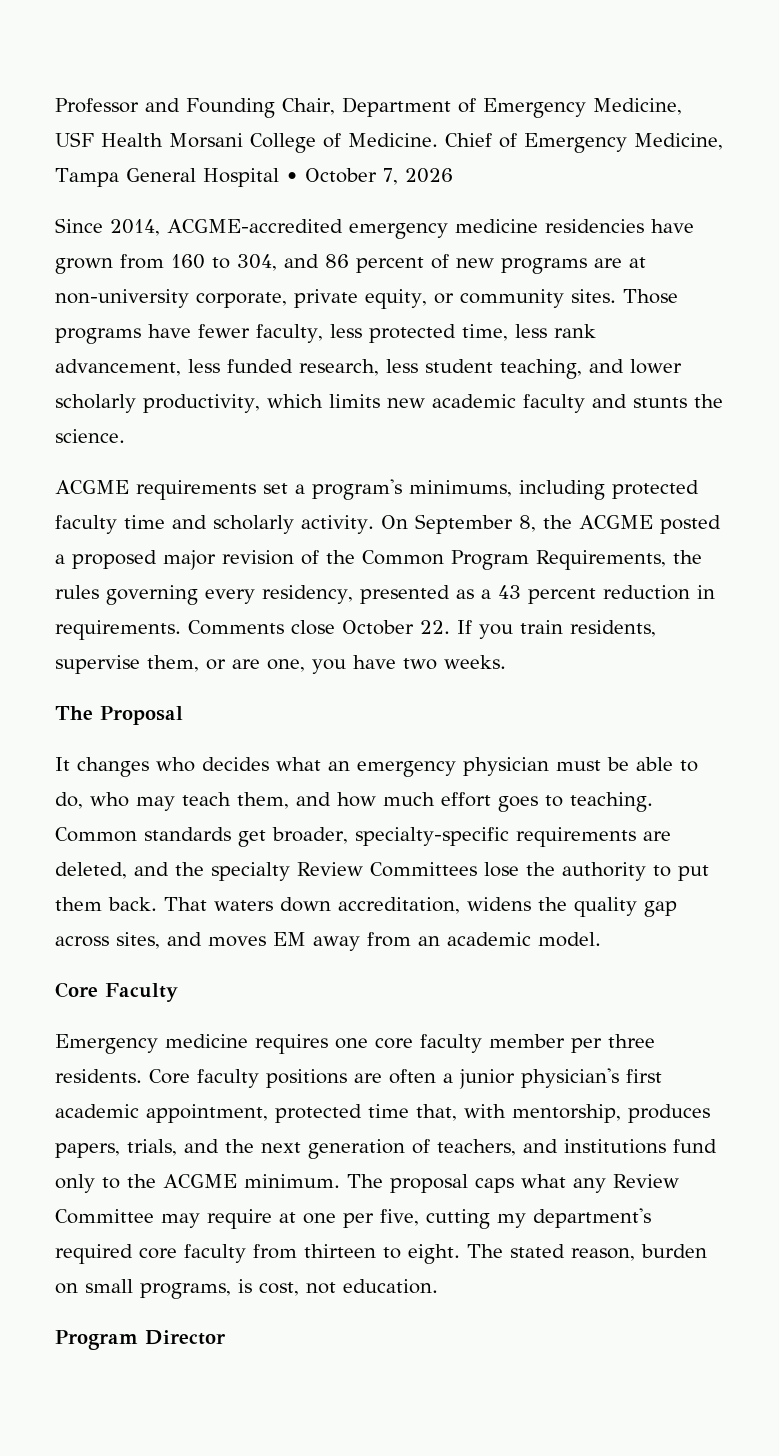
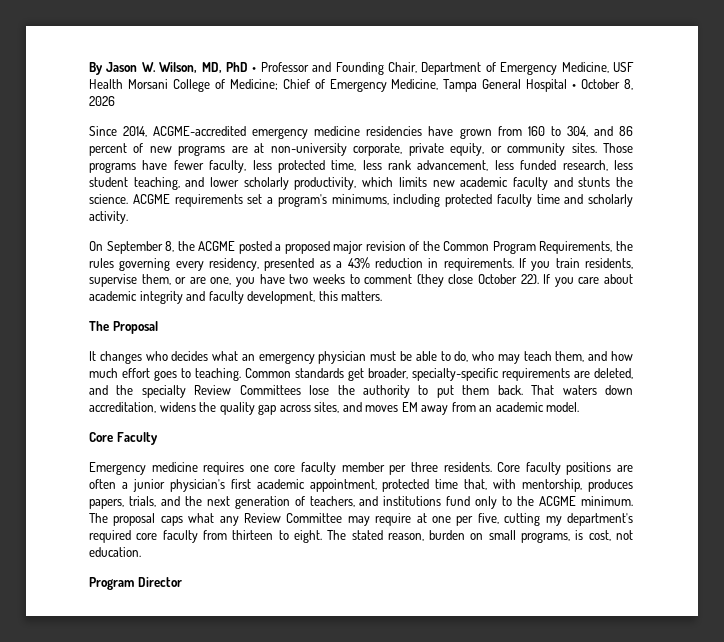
(55, 105) none -> [89,62,257,75] By Jason W. Wilson, MD, PhD •
[348,133,438,147] Medicine. -> [229,79,278,90] Medicine;
[382,168,398,185] 7, -> [624,79,633,90] 8,
(125, 436) // -> (128, 199) none
(374, 524) none -> (128, 217) //
[497,585,596,604] 43 percent -> [347,257,370,269] 43%
[188,620,450,635] Comments close October 22. -> (514, 264) none
[444,655,506,669] weeks. -> [312,274,633,287] [89,291,383,304] weeks to comment (they close October 22). If you care about academic integrity and faculty development, this matters.

